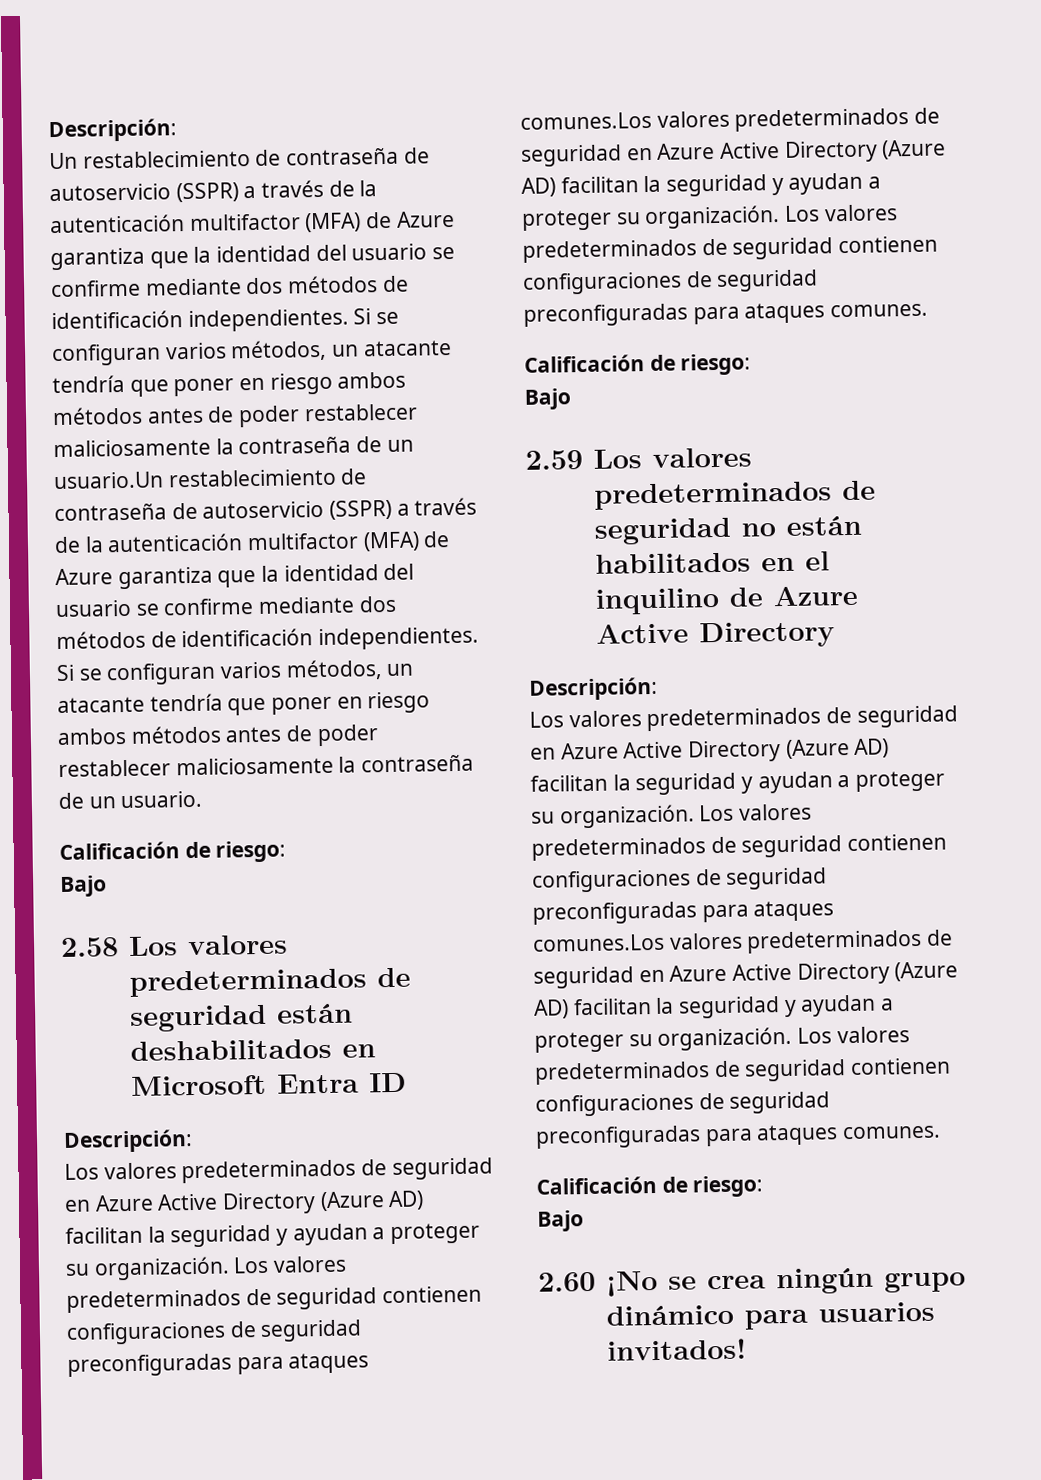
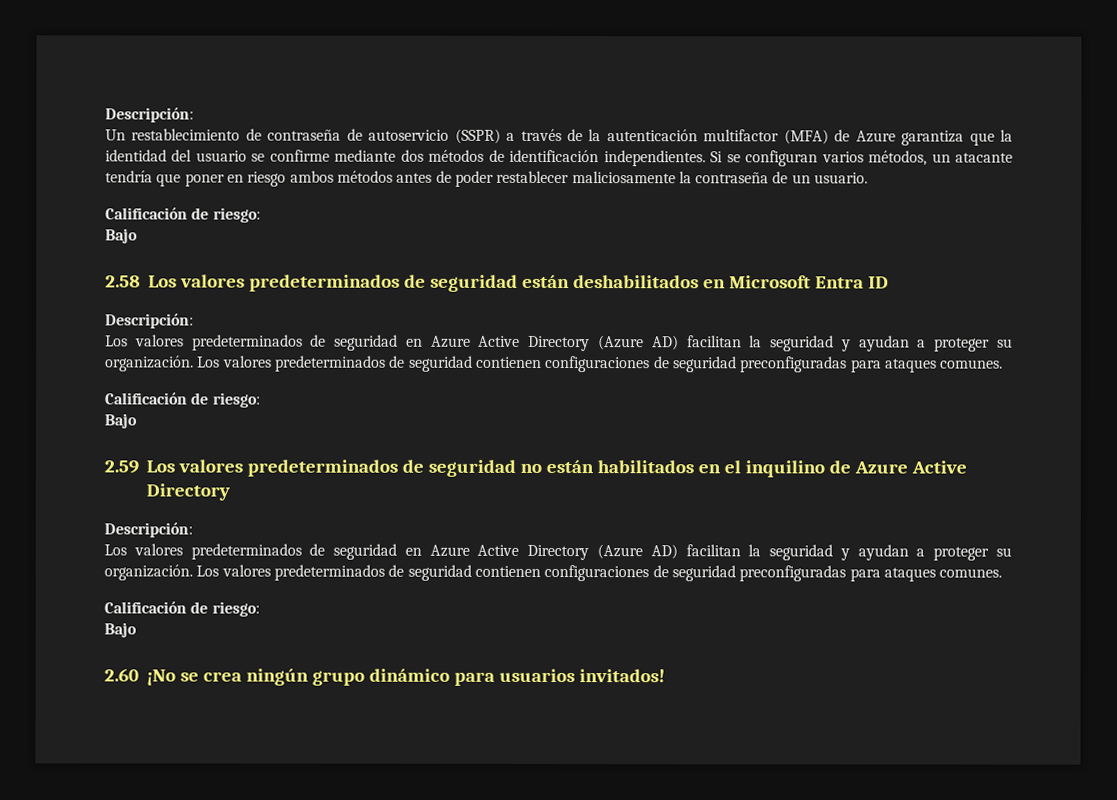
[53,468,368,490] [54,497,478,522] [54,531,451,554] [55,563,415,590] [55,595,397,618] [56,626,480,651] [56,659,415,686] [57,691,431,716] [57,724,379,747] [58,754,475,778] [58,792,116,810] usuario.Un restablecimiento de contraseña de autoservicio (SSPR) a través de la autenticación multifactor (MFA) de Azure garantiza que la identidad del usuario se confirme mediante dos métodos de identificación independientes. Si se configuran varios métodos, un atacante tendría que poner en riesgo ambos métodos antes de poder restablecer maliciosamente la contraseña de un -> (811, 179) none
[520,107,941,132] [520,139,947,167] [521,172,882,197] [521,204,898,231] [522,235,939,263] [522,269,819,295] [523,302,826,327] comunes.Los valores predeterminados de seguridad en Azure Active Directory (Azure AD) facilitan la seguridad y ayudan a proteger su organización. Los valores predeterminados de seguridad contienen configuraciones de seguridad preconfiguradas para ataques -> (937, 365) none
[532,929,954,954] [533,961,959,989] [533,994,895,1019] [534,1026,910,1053] [534,1057,952,1085] [535,1091,831,1117] [535,1124,839,1149] comunes.Los valores predeterminados de seguridad en Azure Active Directory (Azure AD) facilitan la seguridad y ayudan a proteger su organización. Los valores predeterminados de seguridad contienen configuraciones de seguridad preconfiguradas para ataques -> (936, 574) none

